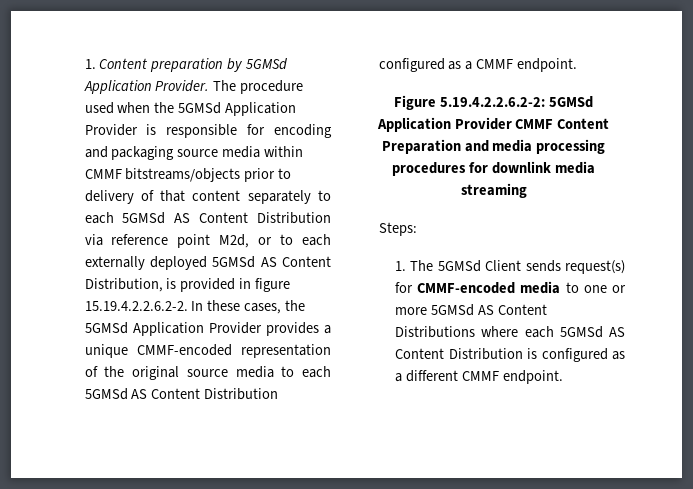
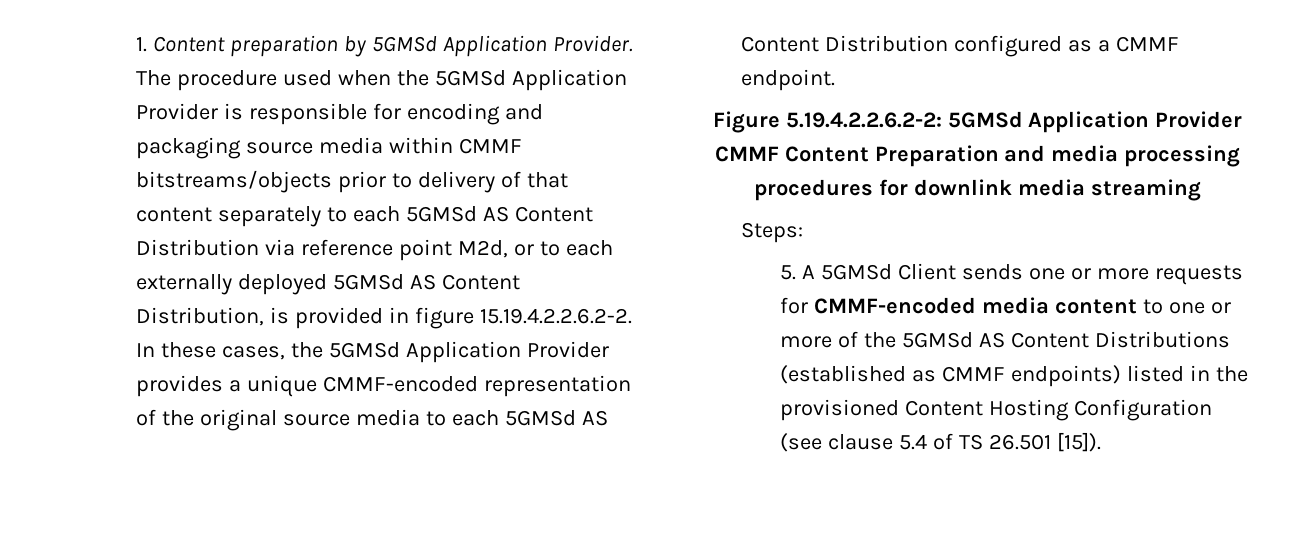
[395,260,434,271] 1. The -> [780,265,816,280] 5. A
[565,260,625,274] request(s) -> [1029,265,1243,285] one or more requests
(561, 287) none -> [1055,299,1138,314] content
(428, 311) none -> [838,331,897,348] of the
[481,326,625,338] [395,348,625,362] [395,370,563,384] where each 5GMSd AS Content Distribution is configured as a different CMMF endpoint. -> [780,365,1249,387] [780,399,1213,421] [780,432,1102,452] (established as CMMF endpoints) listed in the provisioned Content Hosting Configuration (see clause 5.4 of TS 26.501 [15]).

